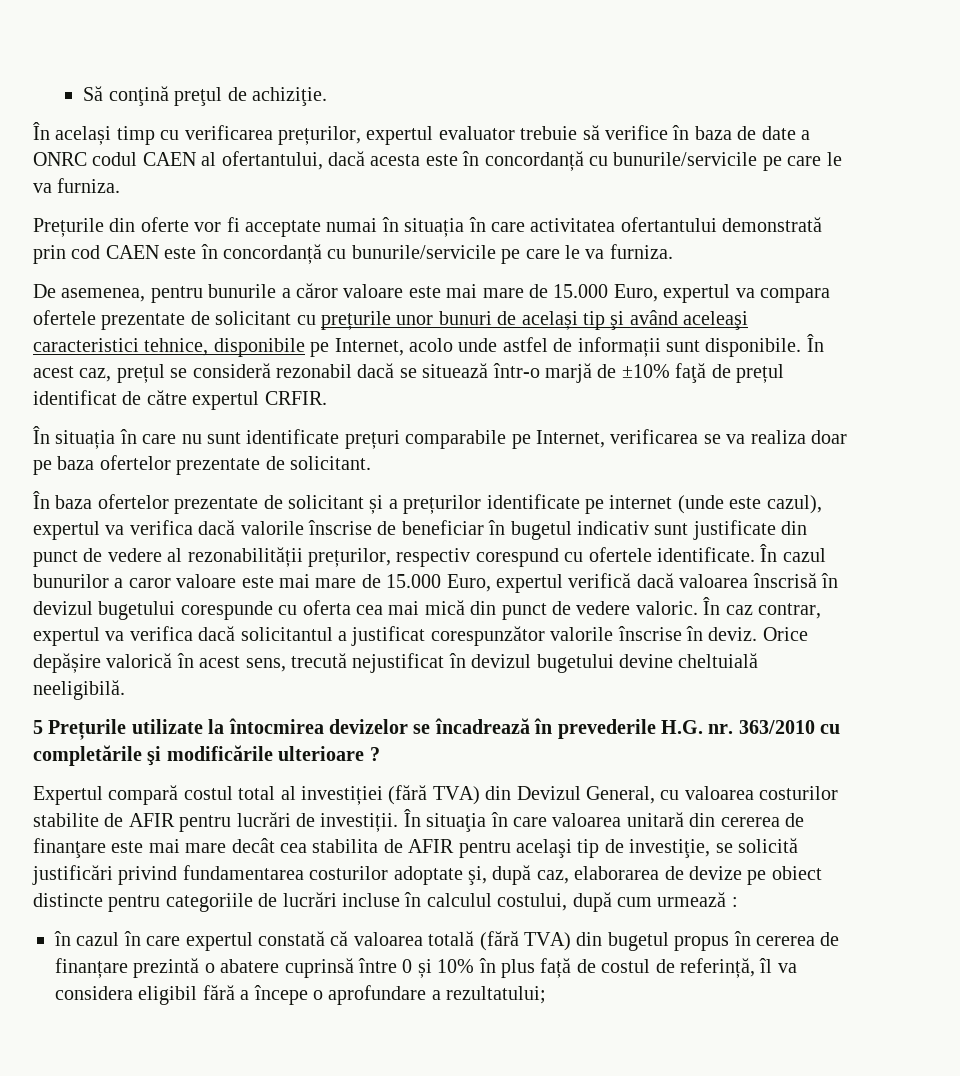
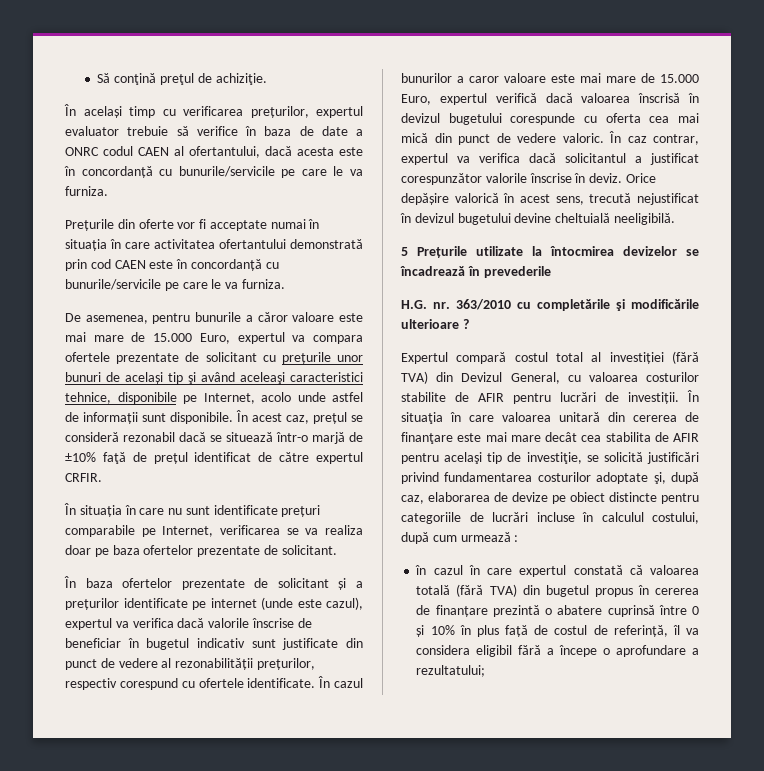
(656, 729) none -> (551, 272) //

